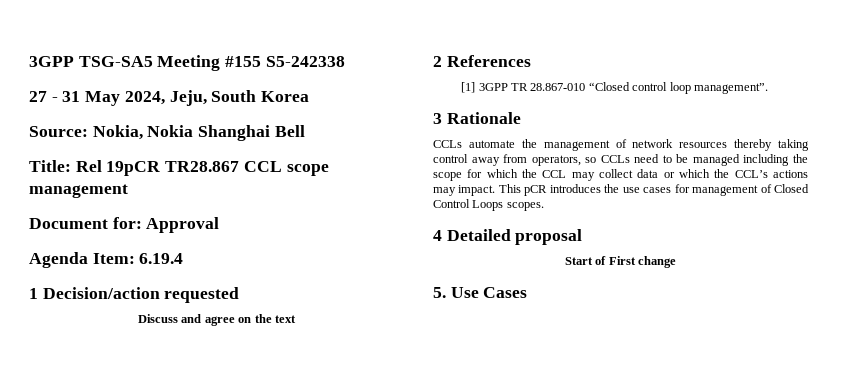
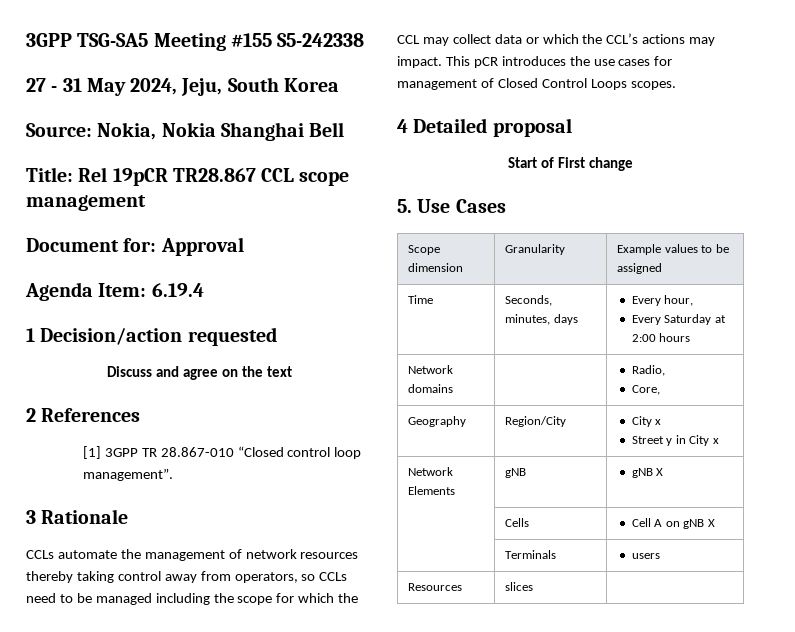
(528, 292) none -> [408,245,441,255] [408,263,464,272] [505,244,566,255] [617,244,729,255] [617,263,663,274] [408,295,434,304] [505,295,553,306] [505,314,578,325] [631,295,694,306] [631,314,726,325] [631,333,691,342] [408,365,454,374] [408,384,454,393] [631,365,665,376] [631,385,660,395] [408,416,467,427] [505,416,567,427] [631,416,662,427] [631,435,719,446] [408,467,454,476] [408,486,456,495] [505,468,527,478] [631,468,664,478] [505,518,530,527] [631,518,715,529] [505,550,557,559] [631,553,660,559] [408,583,463,591] [505,582,534,591] // Scope dimension | Granularity | Example values to be assigned // Time | Seconds, minutes, days | Every hour, // Every Saturday at 2:00 hours // Network domains | | Radio, // Core, // Geography | Region/City | City x // Street y in City x // Network Elements | gNB | gNB X // | Cells | Cell A on gNB X // | Terminals | users // Resources | slices |

